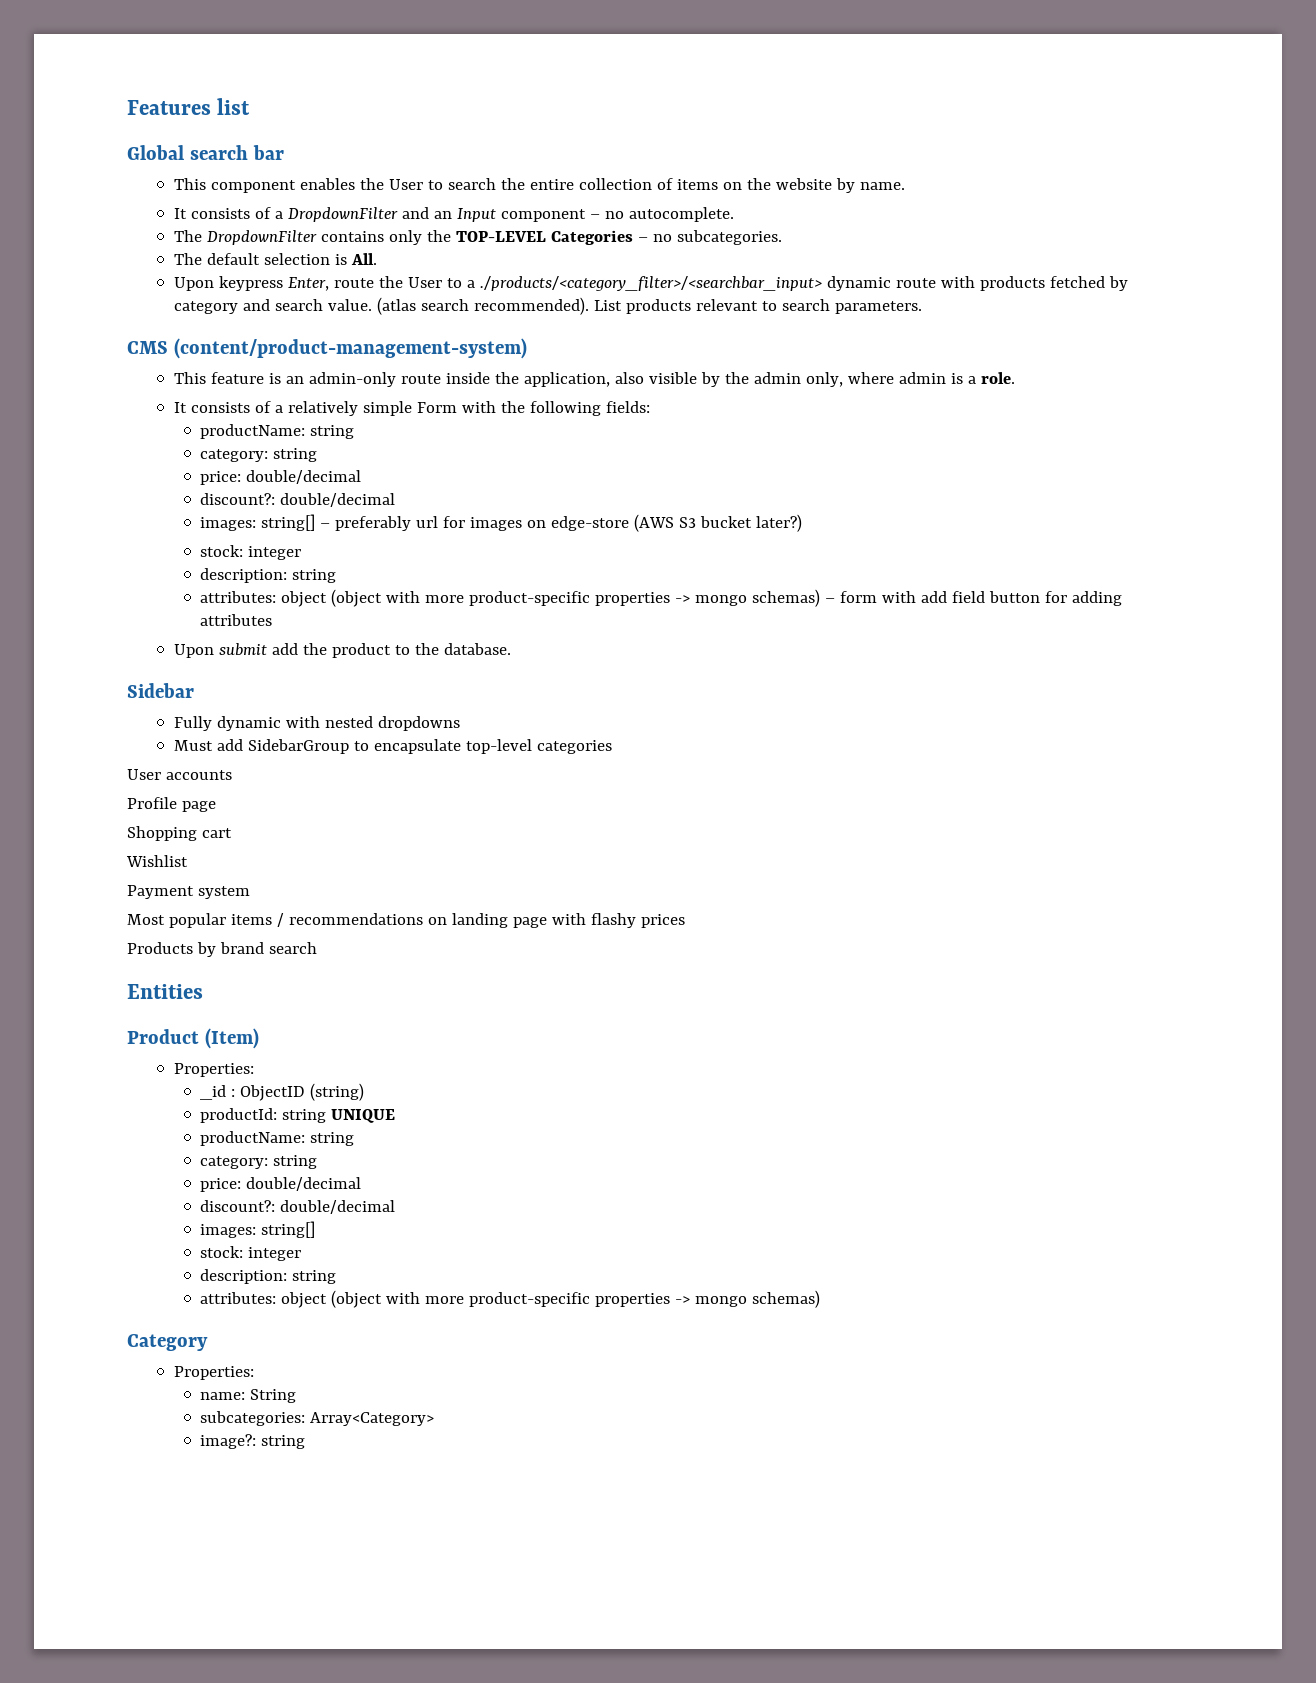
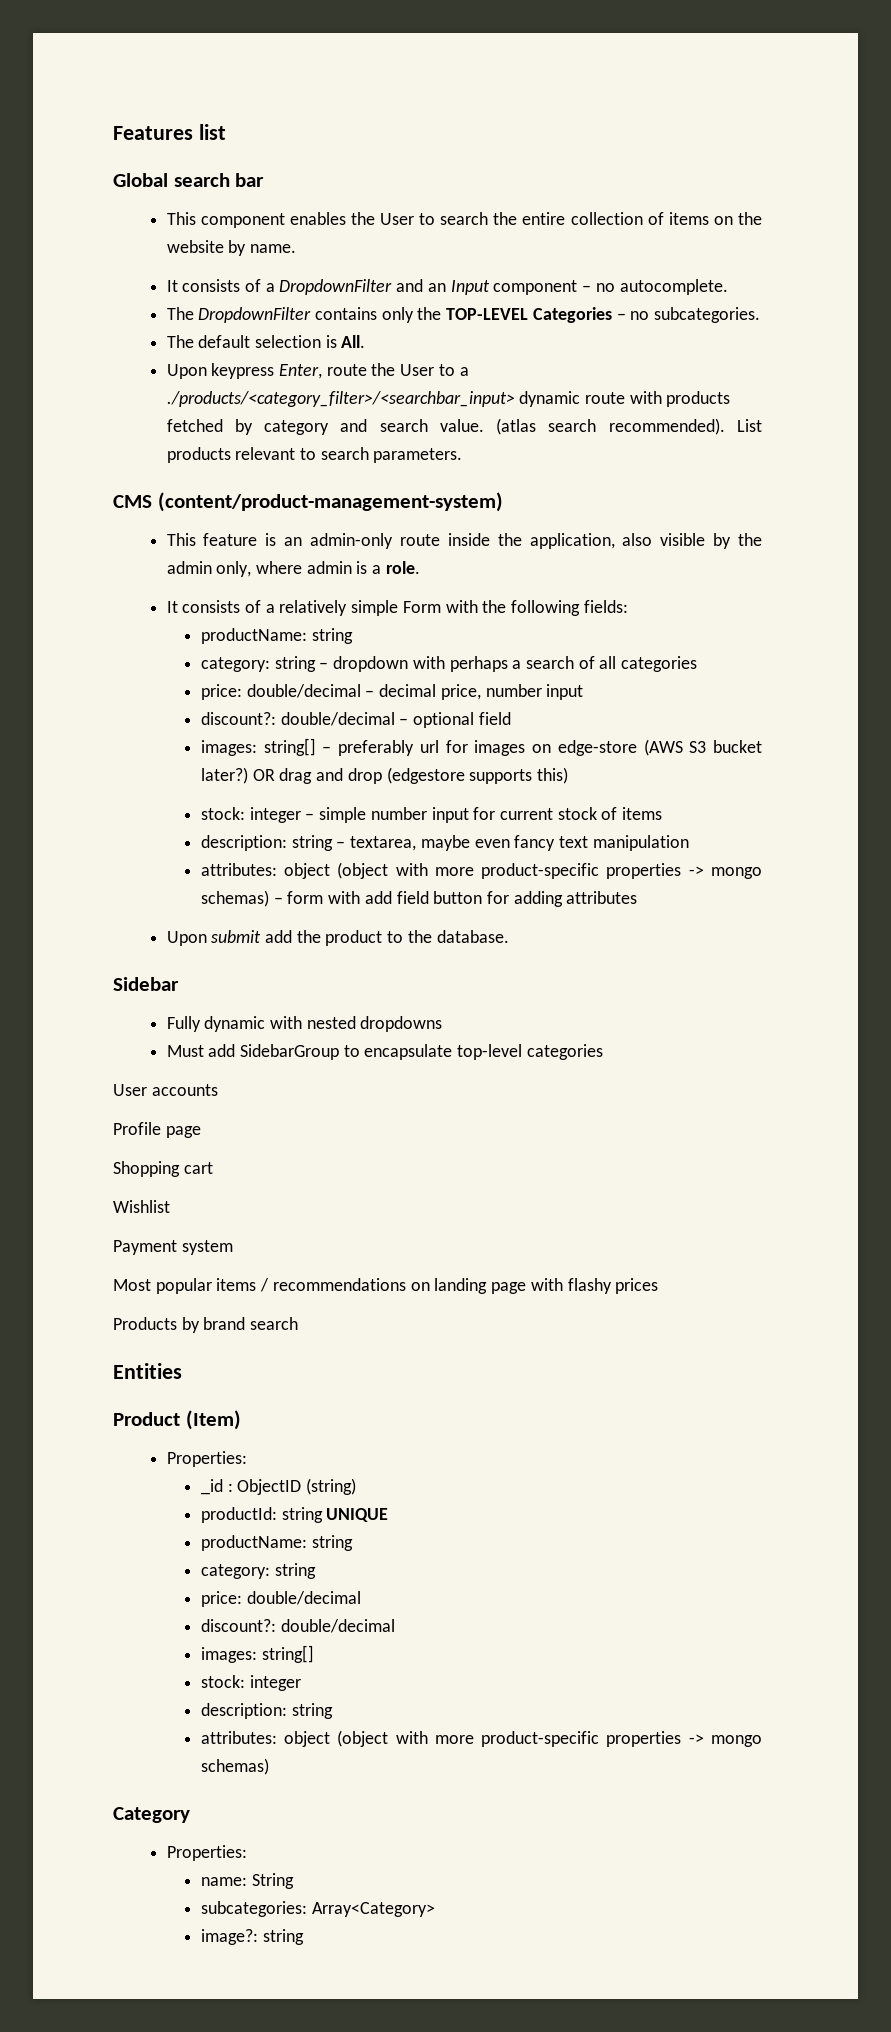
[200,470,362,485] [200,493,396,507] // price: double/decimal // discount?: double/decimal -> [319,656,698,672] [200,684,584,700] [200,712,511,728] – dropdown with perhaps a search of all categories // price: double/decimal – decimal price, number input // discount?: double/decimal – optional field
[200,545,302,560] [200,568,337,583] // stock: integer // description: string -> [252,767,568,784] [200,807,663,823] [200,835,689,851] OR drag and drop (edgestore supports this) // stock: integer – simple number input for current stock of items // description: string – textarea, maybe even fancy text manipulation

